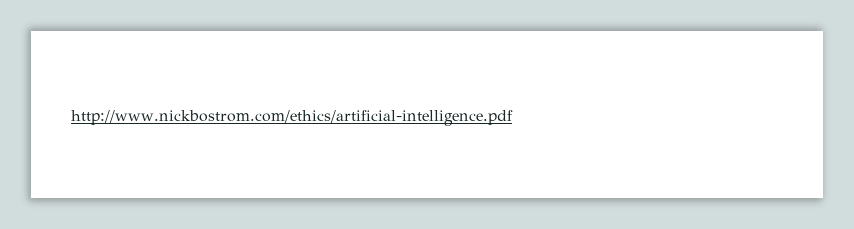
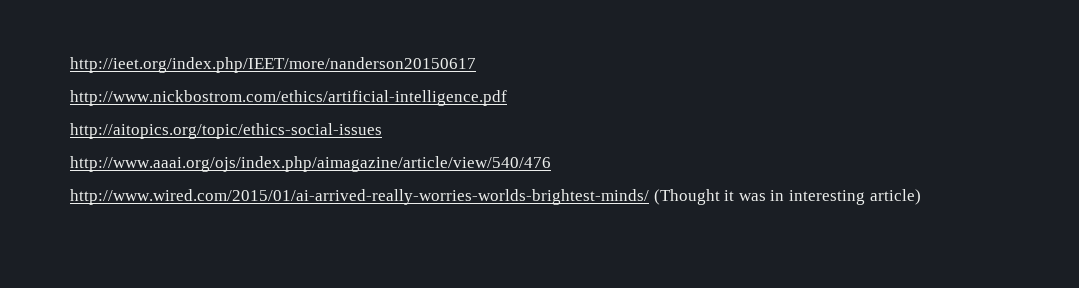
(71, 118) none -> [70,57,476,73] http://ieet.org/index.php/IEET/more/nanderson20150617 //
(513, 118) none -> [70,123,382,139] [70,156,551,172] [70,189,921,205] // http://aitopics.org/topic/ethics-social-issues // http://www.aaai.org/ojs/index.php/aimagazine/article/view/540/476 // http://www.wired.com/2015/01/ai-arrived-really-worries-worlds-brightest-minds/ (Thought it was in interesting article)

